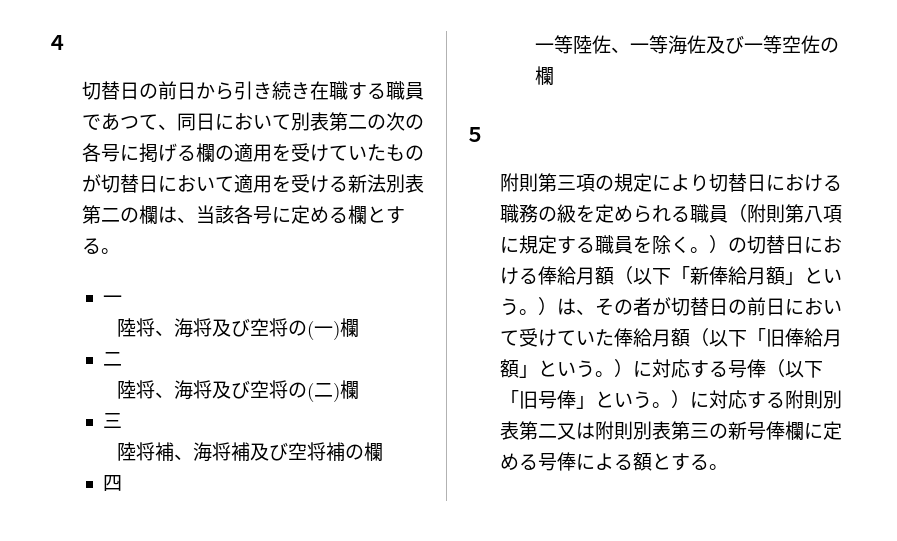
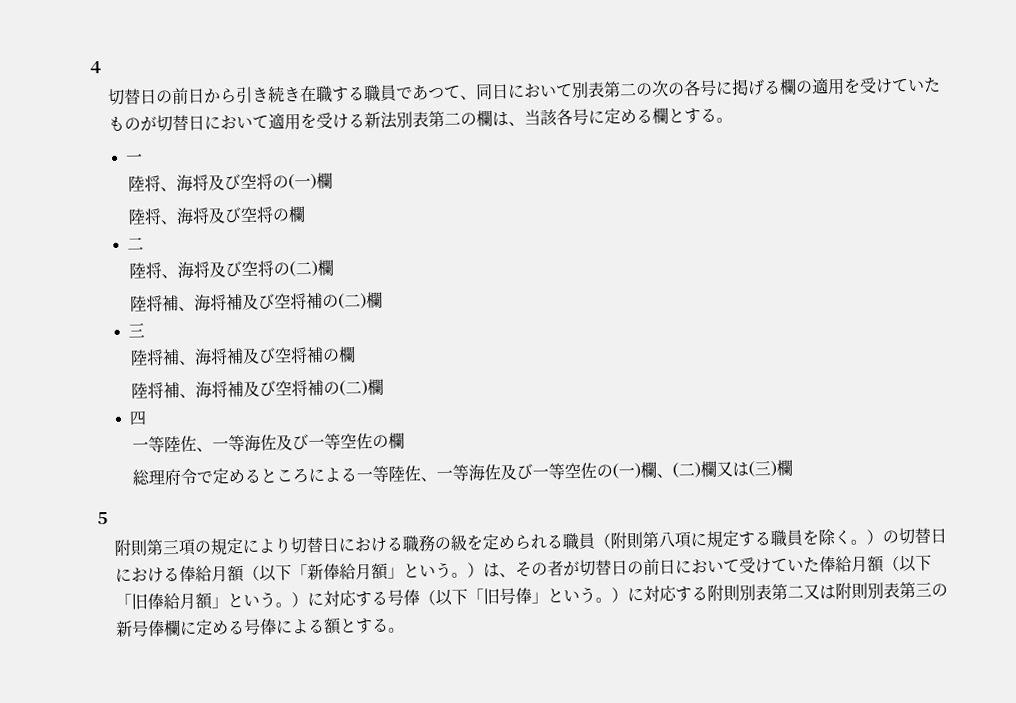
(359, 327) none -> [128,206,307,225] // 陸将、海将及び空将の欄
(359, 389) none -> [130,291,384,312] // 陸将補、海将補及び空将補の(二)欄
(383, 451) none -> [131,378,385,399] // 陸将補、海将補及び空将補の(二)欄
(554, 75) none -> [132,459,794,486] // 総理府令で定めるところによる一等陸佐、一等海佐及び一等空佐の(一)欄、(二)欄又は(三)欄

